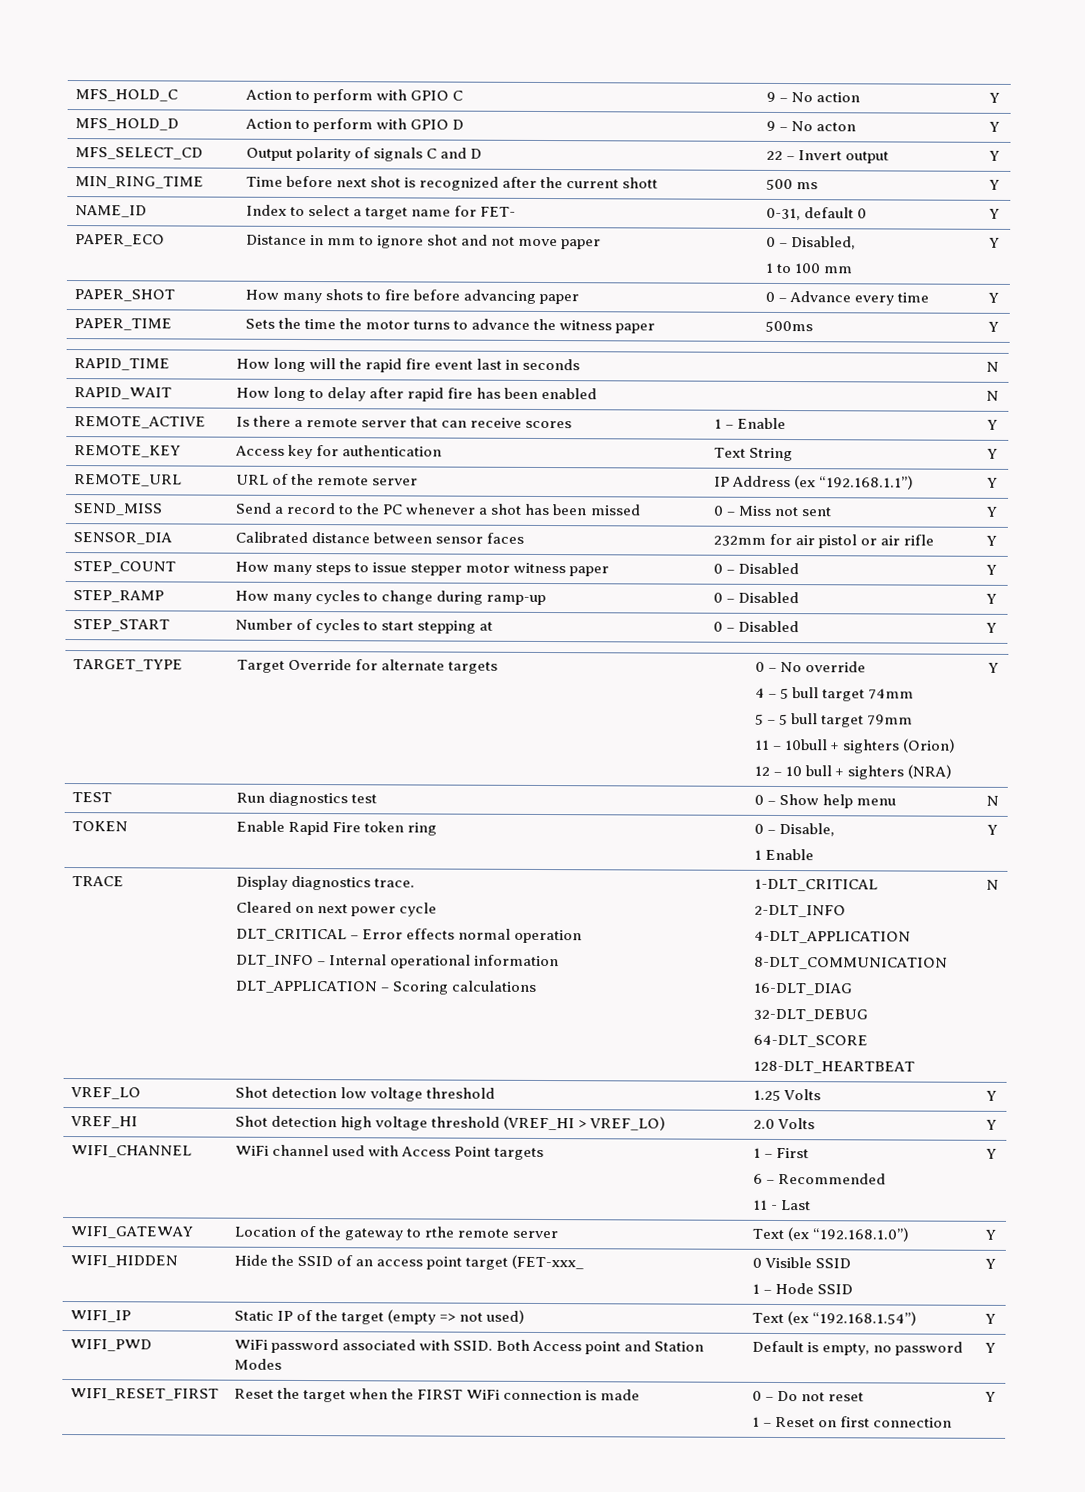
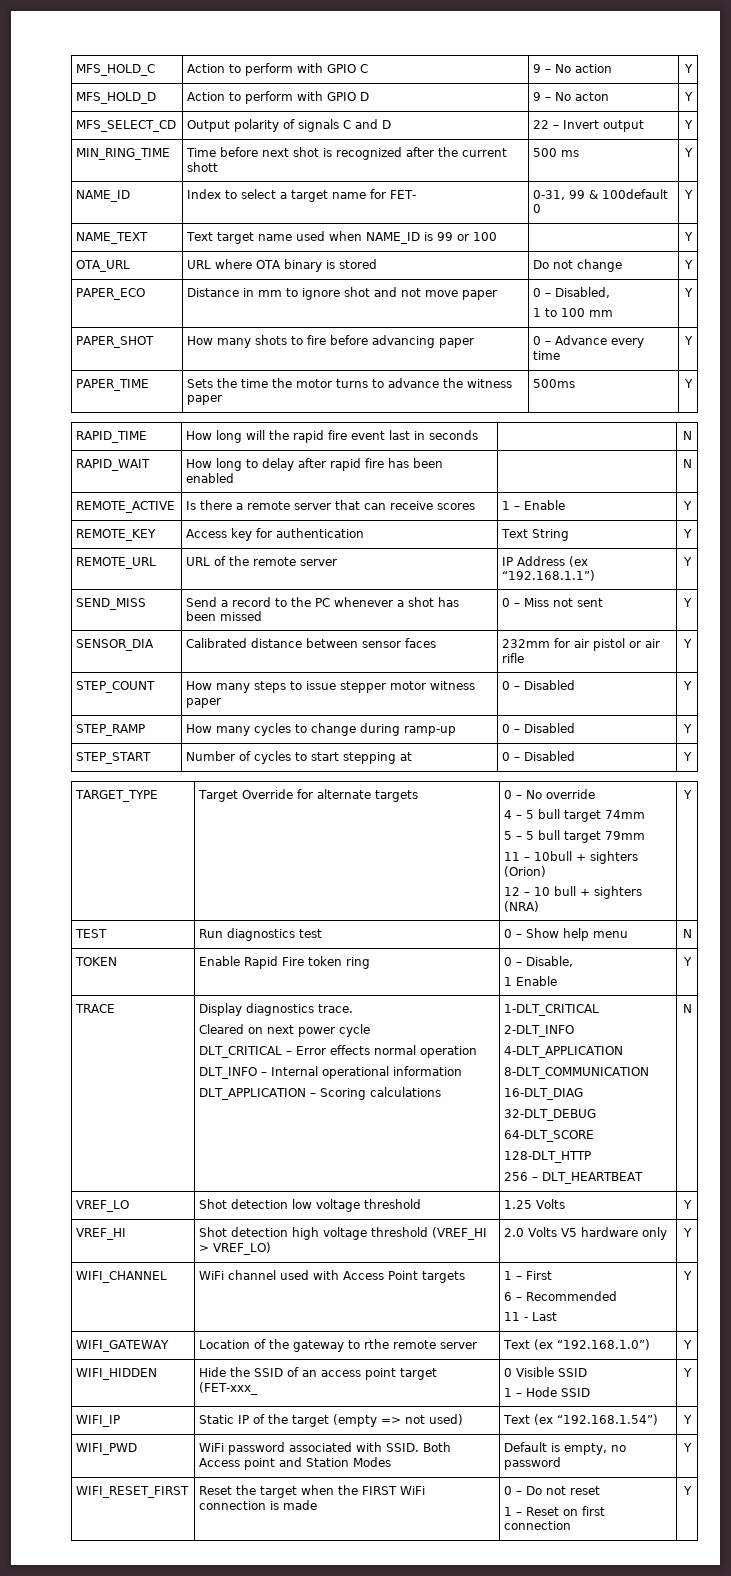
[804,207,855,219] default -> [569,189,669,199] 99 & 100default
(1000, 213) none -> [76,232,149,244] [186,231,498,244] [683,232,693,241] [76,260,131,272] [187,259,378,272] [533,259,623,272] [683,260,693,269] // NAME_TEXT | Text target name used when NAME_ID is 99 or 100 | | Y // OTA_URL | URL where OTA binary is stored | Do not change | Y
[752,1060,915,1074] 128-DLT_HEARTBEAT -> [504,1151,592,1163] [504,1172,644,1184] 128-DLT_HTTP // 256 – DLT_HEARTBEAT
(816, 1123) none -> [561,1227,668,1240] V5 hardware only

